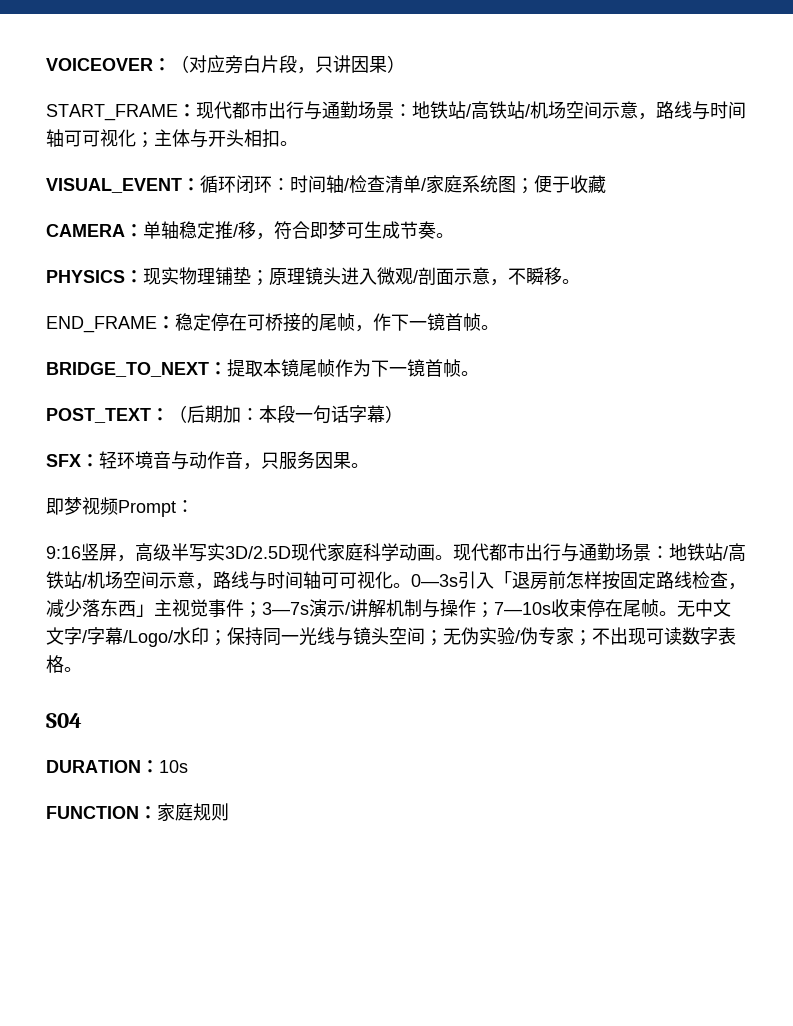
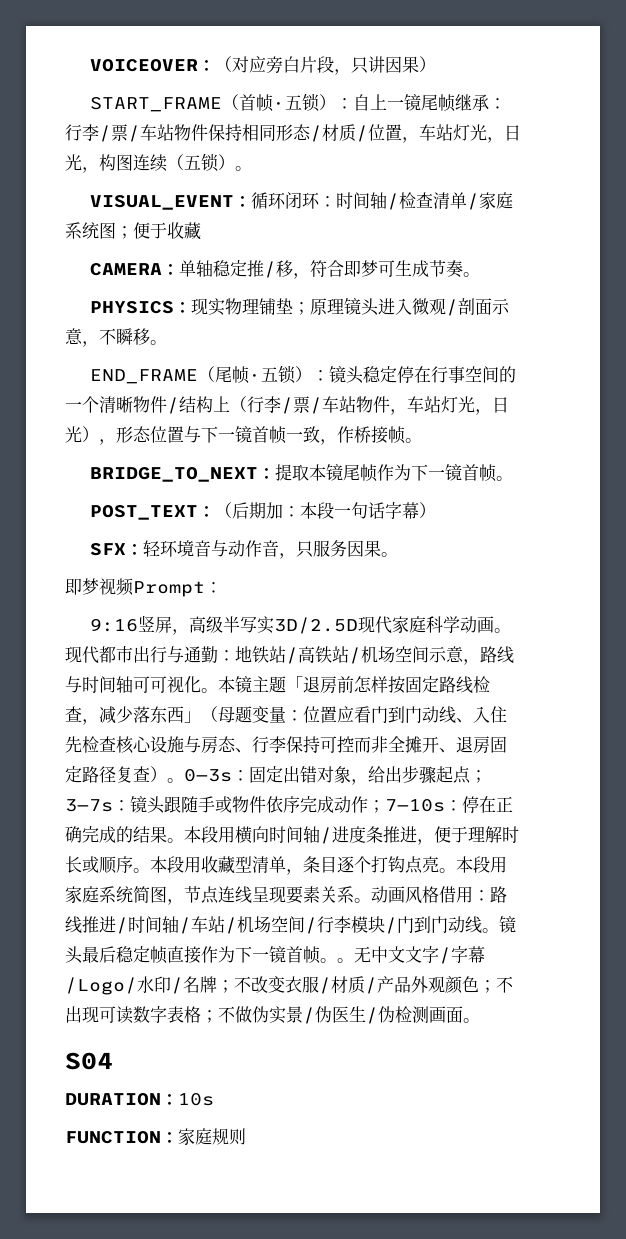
[178,101,746,120] [46,129,280,148] ：现代都市出行与通勤场景：地铁站/高铁站/机场空间示意，路线与时间轴可可视化；主体与开头相扣 -> [221,93,506,112] [65,124,521,143] [65,153,235,173] （首帧·五锁）：自上一镜尾帧继承：行李/票/车站物件保持相同形态/材质/位置，车站灯光，日光，构图连续（五锁）
[157,313,463,332] ：稳定停在可桥接的尾帧，作下一镜首 -> [197,365,516,384] [65,396,509,415] [65,425,388,445] （尾帧·五锁）：镜头稳定停在行事空间的一个清晰物件/结构上（行李/票/车站物件，车站灯光，日光），形态位置与下一镜首帧一致，作桥接
[615,543,651,561] 场景 -> (218, 654) none
[411,571,494,589] 0—3s引入 -> [218,675,286,693] 本镜主题
[154,599,659,618] 主视觉事件；3—7s演示/讲解机制与操作；7—10s收束停在尾帧 -> [201,706,507,724] [65,736,507,754] [65,765,487,785] [65,795,513,814] [65,826,519,845] [65,856,507,875] [65,886,507,905] [65,915,516,934] [65,945,337,964] （母题变量：位置应看门到门动线、入住先检查核心设施与房态、行李保持可控而非全摊开、退房固定路径复查）。0—3s：固定出错对象，给出步骤起点；3—7s：镜头跟随手或物件依序完成动作；7—10s：停在正确完成的结果。本段用横向时间轴/进度条推进，便于理解时长或顺序。本段用收藏型清单，条目逐个打钩点亮。本段用家庭系统简图，节点连线呈现要素关系。动画风格借用：路线推进/时间轴/车站/机场空间/行李模块/门到门动线。镜头最后稳定帧直接作为下一镜首帧。
[209,627,574,646] ；保持同一光线与镜头空间；无伪实验/伪专家 -> [171,976,479,994] /名牌；不改变衣服/材质/产品外观颜色
(64, 664) none -> [201,1006,463,1024] ；不做伪实景/伪医生/伪检测画面

